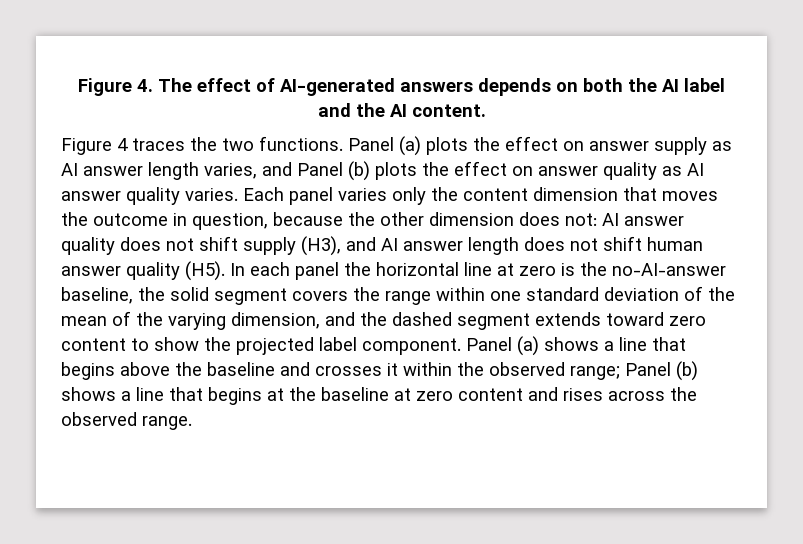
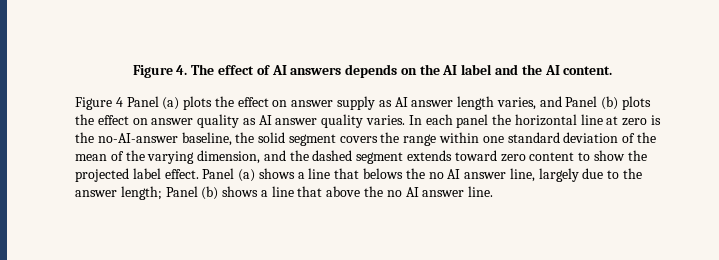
[280,78,395,96] AI-generated -> [271,65,287,75] AI
[583,78,623,92] both -> (417, 71) none
[132,136,343,151] traces the two functions. -> (123, 102) none
[243,187,718,205] [61,212,684,230] [61,236,703,256] [61,261,225,281] Each panel varies only the content dimension that moves the outcome in question, because the other dimension does not: AI answer quality does not shift supply (H3), and AI answer length does not shift human answer quality (H5). -> (406, 120) none
[362,338,461,355] component. -> [164,169,199,179] effect.
[61,362,620,380] begins above the baseline and crosses it within the observed range; -> [363,168,643,182] [75,186,162,200] belows the no AI answer line, largely due to the answer length;
[208,387,697,405] [61,412,192,430] begins at the baseline at zero content and rises across the observed range. -> [326,186,494,197] above the no AI answer line.

